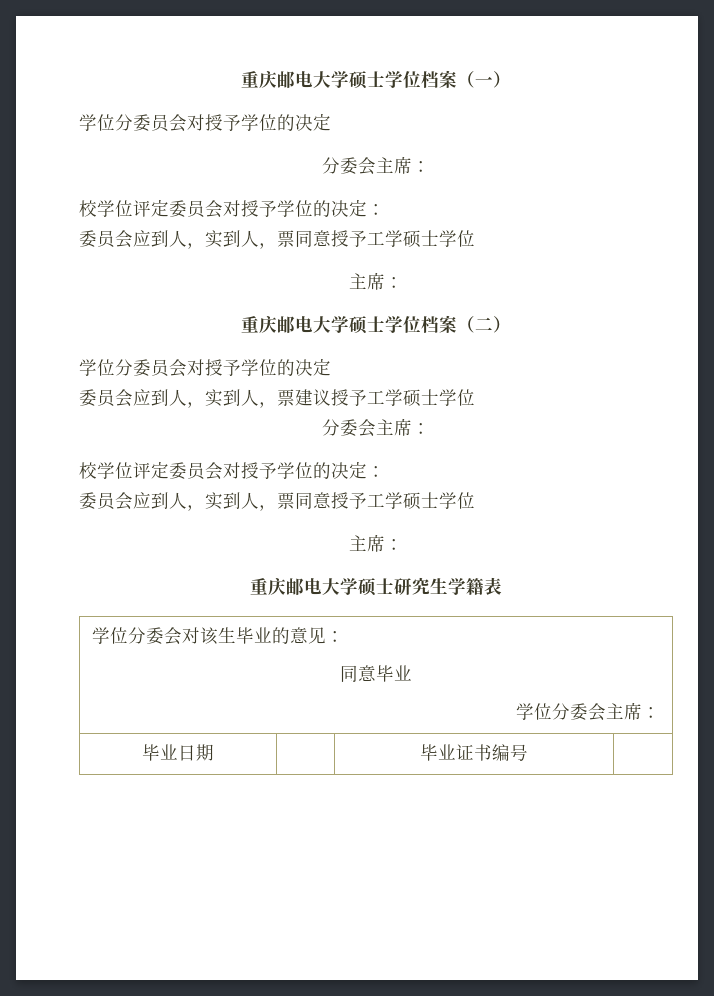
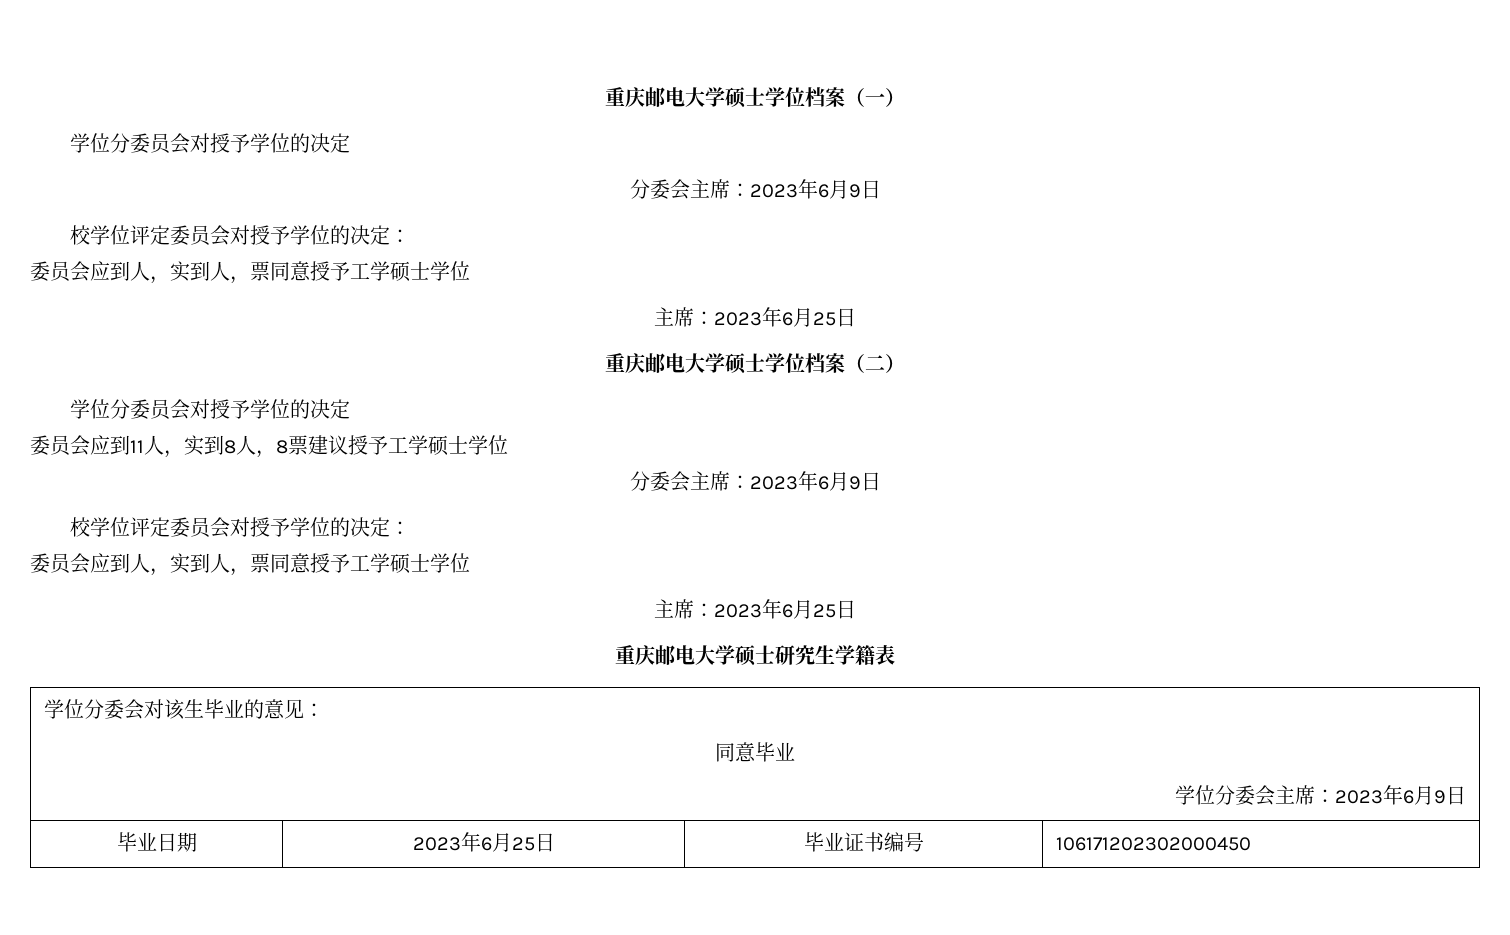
(430, 166) none -> [749,179,881,199] 2023年6月9日
(403, 282) none -> [714,307,856,327] 2023年6月25日
[169,389,277,408] 人，实到人， -> [130,435,288,458] 11人，实到8人，8
(430, 428) none -> [749,471,881,491] 2023年6月9日
(403, 544) none -> [714,599,856,619] 2023年6月25日
[142,744,214,761] // 毕业日期 | -> [1335,785,1467,805] [116,832,197,852] [412,832,555,852] 2023年6月9日 // 毕业日期 | 2023年6月25日
(528, 752) none -> [1055,837,1251,851] 106171202302000450

